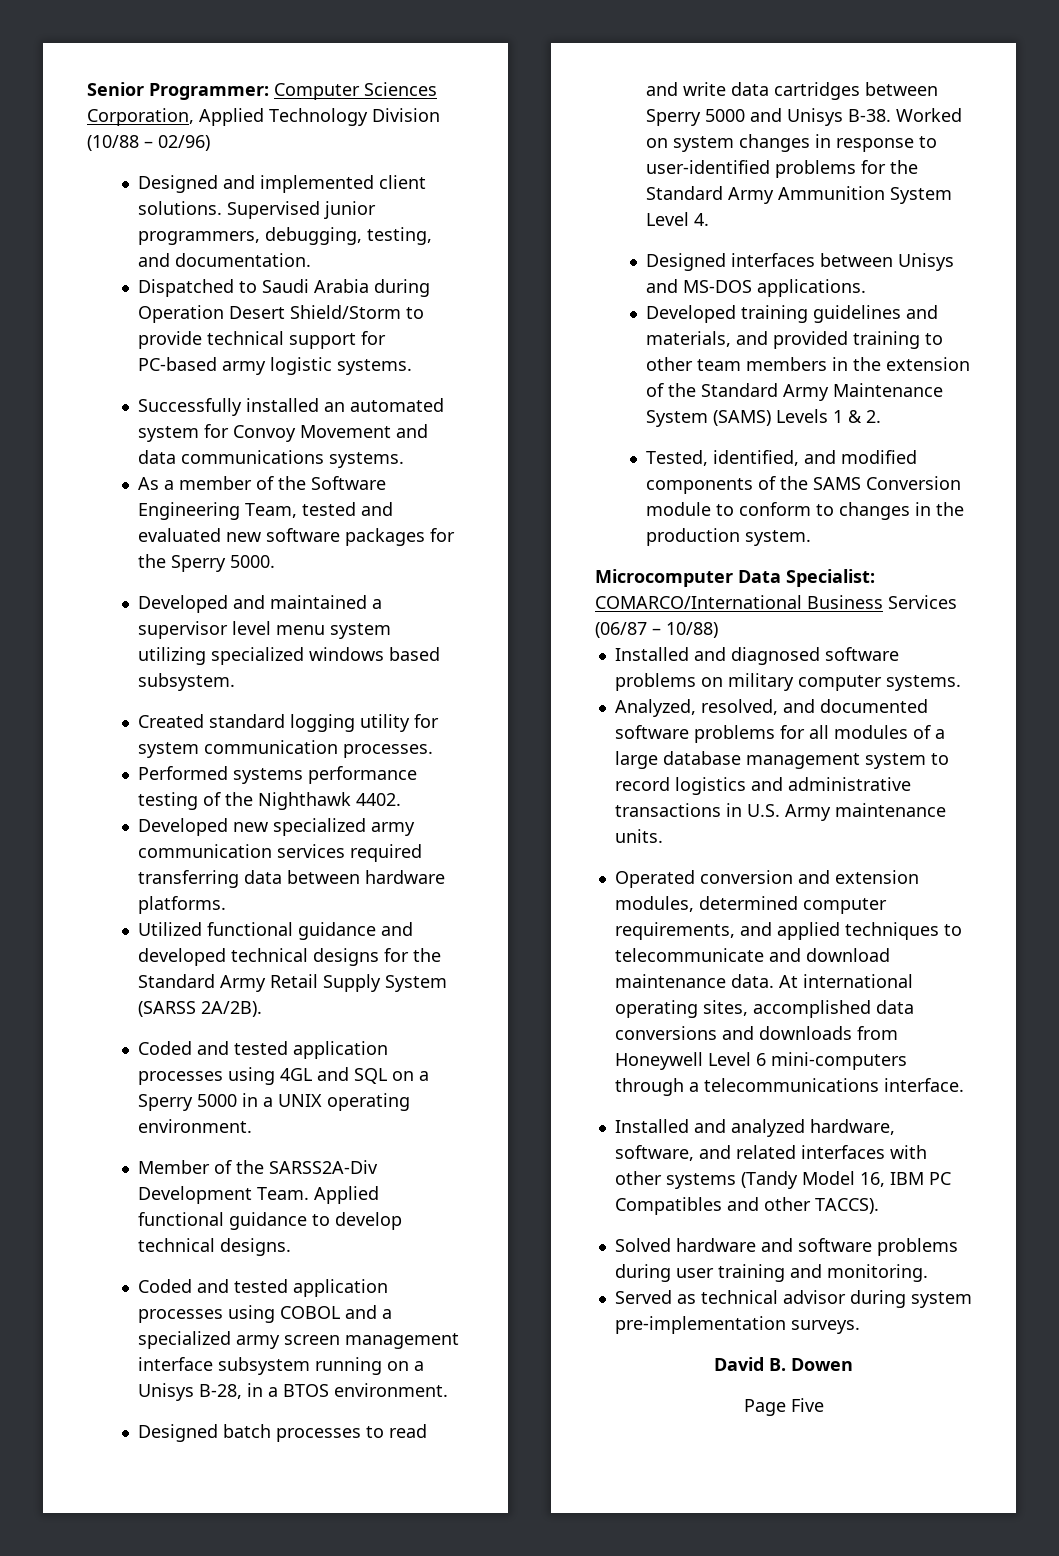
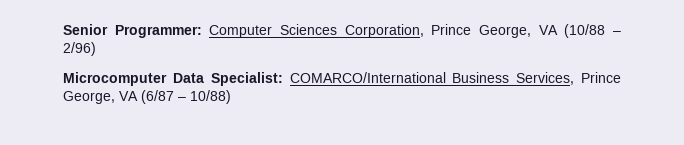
[199,108,440,126] [87,135,210,151] [138,175,427,193] [138,201,377,219] [138,227,433,245] [138,253,312,267] [138,279,431,297] [138,305,425,323] [138,331,387,349] [138,357,413,375] [138,398,445,416] [138,424,429,442] [138,450,405,468] [138,476,387,490] [138,502,394,520] [138,528,456,546] [138,554,276,572] [138,595,383,613] [138,621,392,639] [138,647,441,665] [138,673,236,691] [138,714,440,732] [138,740,434,758] [138,766,418,784] [138,792,402,810] [138,818,416,836] [138,844,423,862] [138,870,446,888] [138,896,227,914] [138,922,414,940] [138,948,442,966] [138,974,448,992] [138,1001,263,1017] [138,1041,389,1059] [138,1067,430,1085] [138,1093,411,1111] [138,1119,253,1133] [138,1160,379,1174] [138,1186,380,1204] [138,1212,403,1230] [138,1238,292,1256] [138,1279,389,1297] [138,1305,393,1323] [138,1331,460,1349] [138,1357,425,1375] [138,1383,449,1401] [138,1424,428,1442] [646,82,939,100] [646,108,963,126] [646,134,938,152] [646,160,919,178] [646,186,953,204] [646,212,710,226] [646,253,955,271] [646,279,867,297] [646,305,939,323] [646,331,944,349] [646,357,971,371] [646,383,944,401] [646,409,882,427] [646,450,918,466] [646,476,962,494] [646,502,965,520] [646,528,812,546] Applied Technology Division (10/88 – 02/96) // Designed and implemented client solutions. Supervised junior programmers, debugging, testing, and documentation. // Dispatched to Saudi Arabia during Operation Desert Shield/Storm to provide technical support for PC-based army logistic systems. // Successfully installed an automated system for Convoy Movement and data communications systems. // As a member of the Software Engineering Team, tested and evaluated new software packages for the Sperry 5000. // Developed and maintained a supervisor level menu system utilizing specialized windows based subsystem. // Created standard logging utility for system communication processes. // Performed systems performance testing of the Nighthawk 4402. // Developed new specialized army communication services required transferring data between hardware platforms. // Utilized functional guidance and developed technical designs for the Standard Army Retail Supply System (SARSS 2A/2B). // Coded and tested application processes using 4GL and SQL on a Sperry 5000 in a UNIX operating environment. // Member of the SARSS2A-Div Development Team. Applied functional guidance to develop technical designs. // Coded and tested application processes using COBOL and a specialized army screen management interface subsystem running on a Unisys B-28, in a BTOS environment. // Designed batch processes to read and write data cartridges between Sperry 5000 and Unisys B-38. Worked on system changes in response to user-identified problems for the Standard Army Ammunition System Level 4. // Designed interfaces between Unisys and MS-DOS applications. // Developed training guidelines and materials, and provided training to other team members in the extension of the Standard Army Maintenance System (SAMS) Levels 1 & 2. // Tested, identified, and modified components of the SAMS Conversion module to conform to changes in the production system. -> [431,24,622,38] [63,42,96,56] Prince George, VA (10/88 – 2/96)
[888,595,957,609] [595,622,718,638] [614,647,899,665] [614,673,961,691] [614,699,928,717] [614,725,945,743] [614,751,949,769] [614,777,911,795] [614,803,946,821] [614,829,663,843] [614,870,919,888] [614,896,887,914] [614,922,962,940] [614,948,890,962] [614,974,913,988] [614,1000,914,1018] [614,1026,898,1040] [614,1052,907,1070] [614,1078,964,1096] [614,1119,895,1137] [614,1145,927,1161] [614,1171,951,1189] [614,1197,879,1215] [614,1238,958,1256] [614,1264,928,1282] [614,1290,972,1308] [614,1316,860,1334] [714,1357,853,1371] [743,1398,824,1416] Services (06/87 – 10/88) // Installed and diagnosed software problems on military computer systems. // Analyzed, resolved, and documented software problems for all modules of a large database management system to record logistics and administrative transactions in U.S. Army maintenance units. // Operated conversion and extension modules, determined computer requirements, and applied techniques to telecommunicate and download maintenance data. At international operating sites, accomplished data conversions and downloads from Honeywell Level 6 mini-computers through a telecommunications interface. // Installed and analyzed hardware, software, and related interfaces with other systems (Tandy Model 16, IBM PC Compatibles and other TACCS). // Solved hardware and software problems during user training and monitoring. // Served as technical advisor during system pre-implementation surveys. // David B. Dowen // Page Five -> [516,72,621,85] [63,90,231,104] Services, Prince George, VA (6/87 – 10/88)

